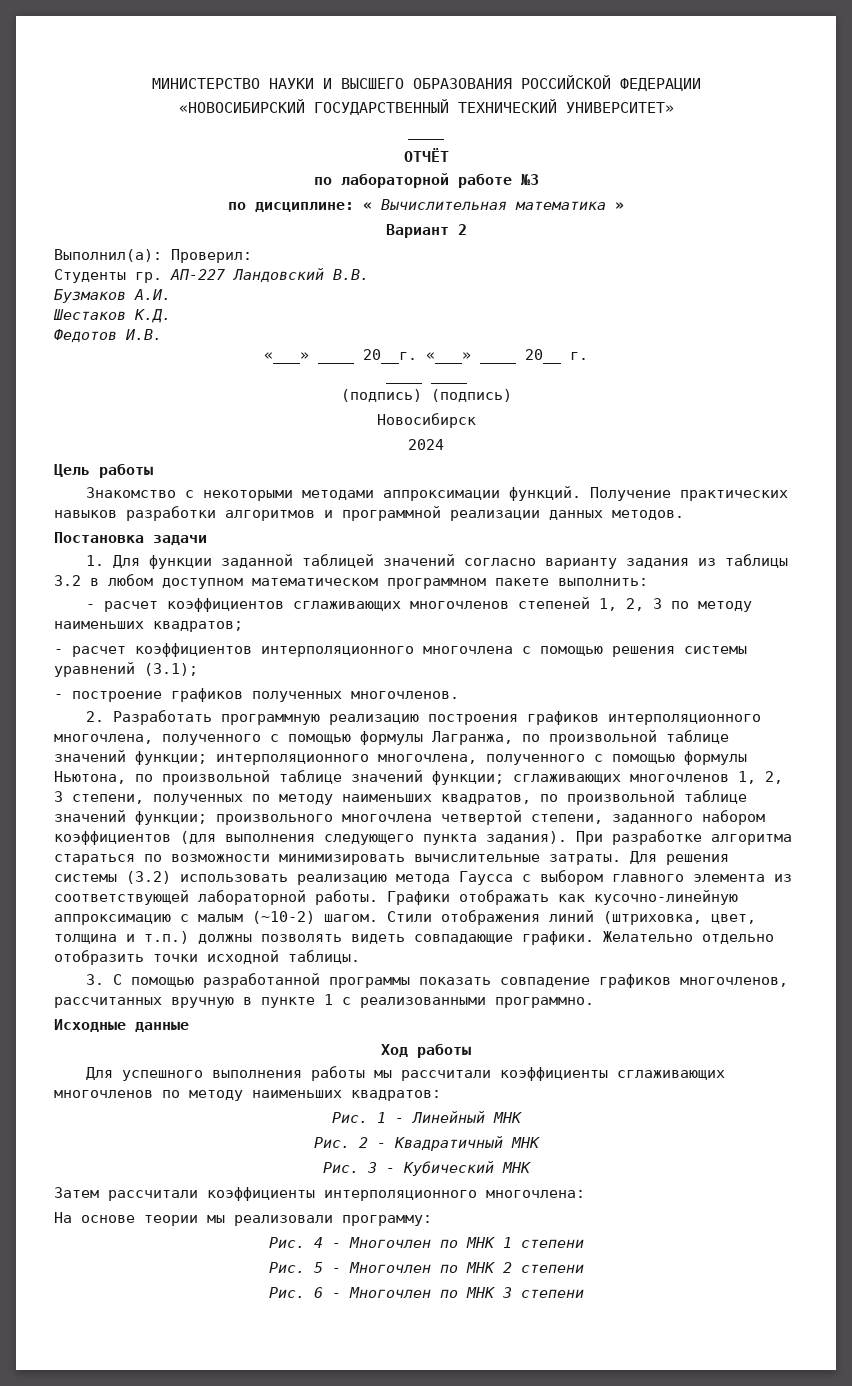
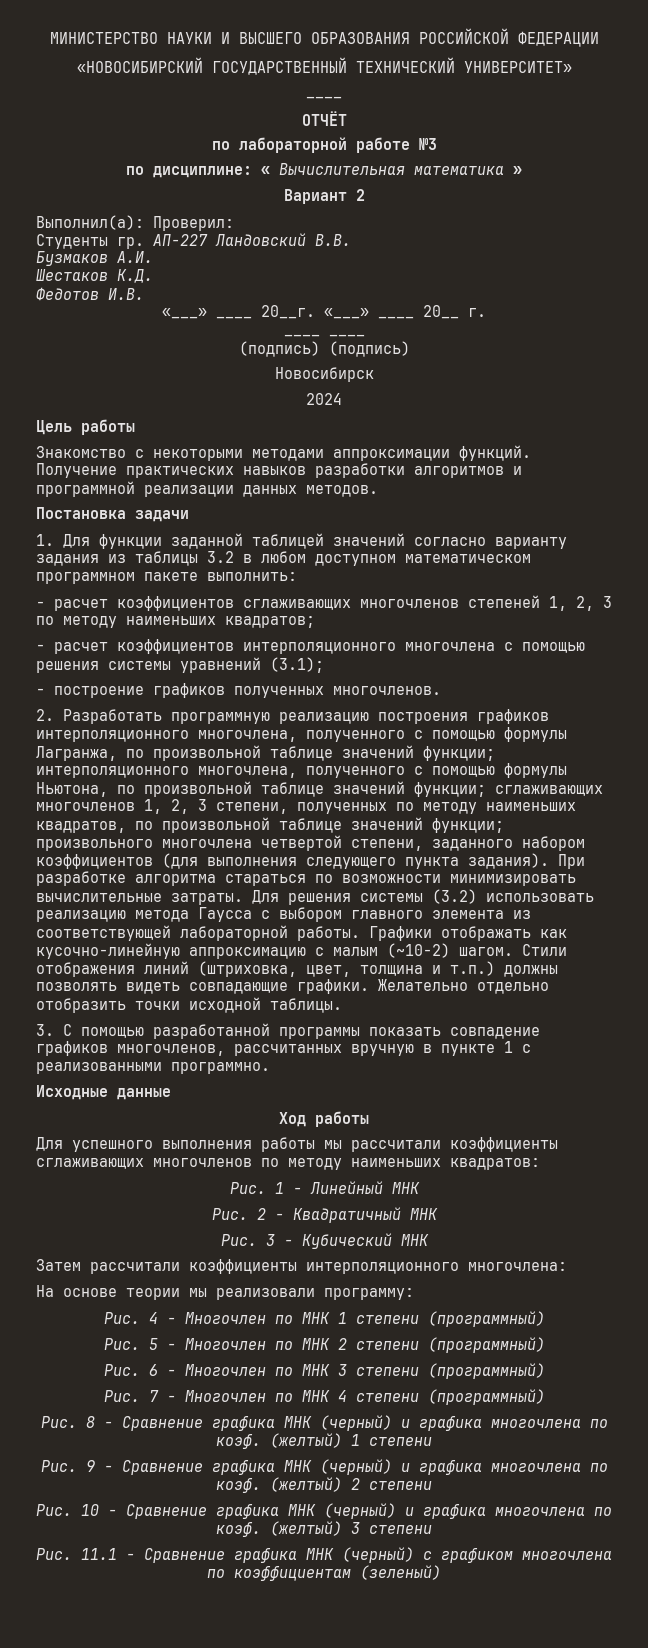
(584, 1243) none -> [427,1311,545,1327] (программный)
(584, 1268) none -> [427,1337,545,1353] (программный)
(584, 1293) none -> [427,1363,545,1379] [103,1389,545,1405] [40,1415,608,1431] [216,1433,432,1449] [40,1459,608,1475] [216,1477,432,1493] [36,1503,612,1519] [216,1521,432,1537] [36,1547,612,1563] [207,1565,441,1581] (программный) // Рис. 7 - Многочлен по МНК 4 степени (программный) // Рис. 8 - Сравнение графика МНК (черный) и графика многочлена по коэф. (желтый) 1 степени // Рис. 9 - Сравнение графика МНК (черный) и графика многочлена по коэф. (желтый) 2 степени // Рис. 10 - Сравнение графика МНК (черный) и графика многочлена по коэф. (желтый) 3 степени // Рис. 11.1 - Сравнение графика МНК (черный) с графиком многочлена по коэффициентам (зеленый)

